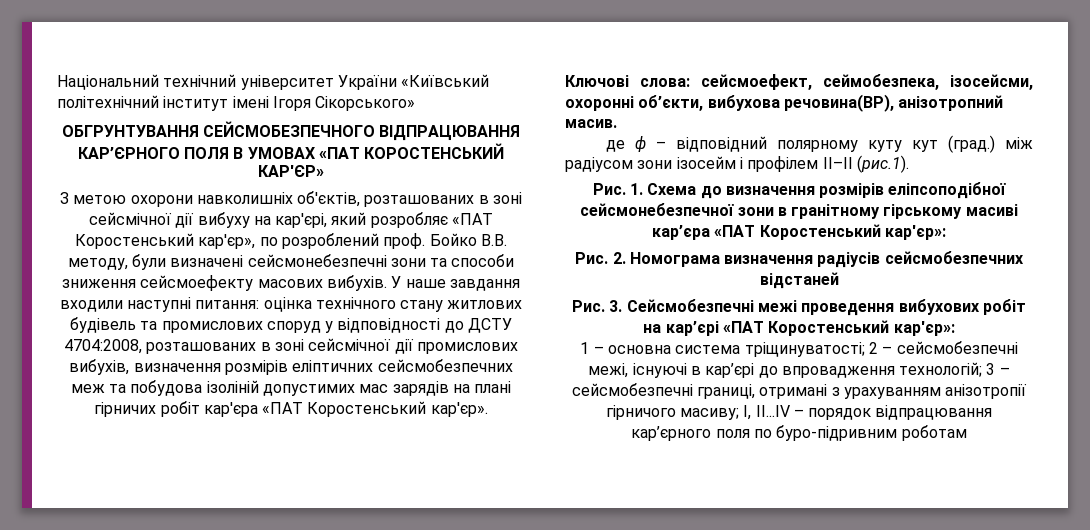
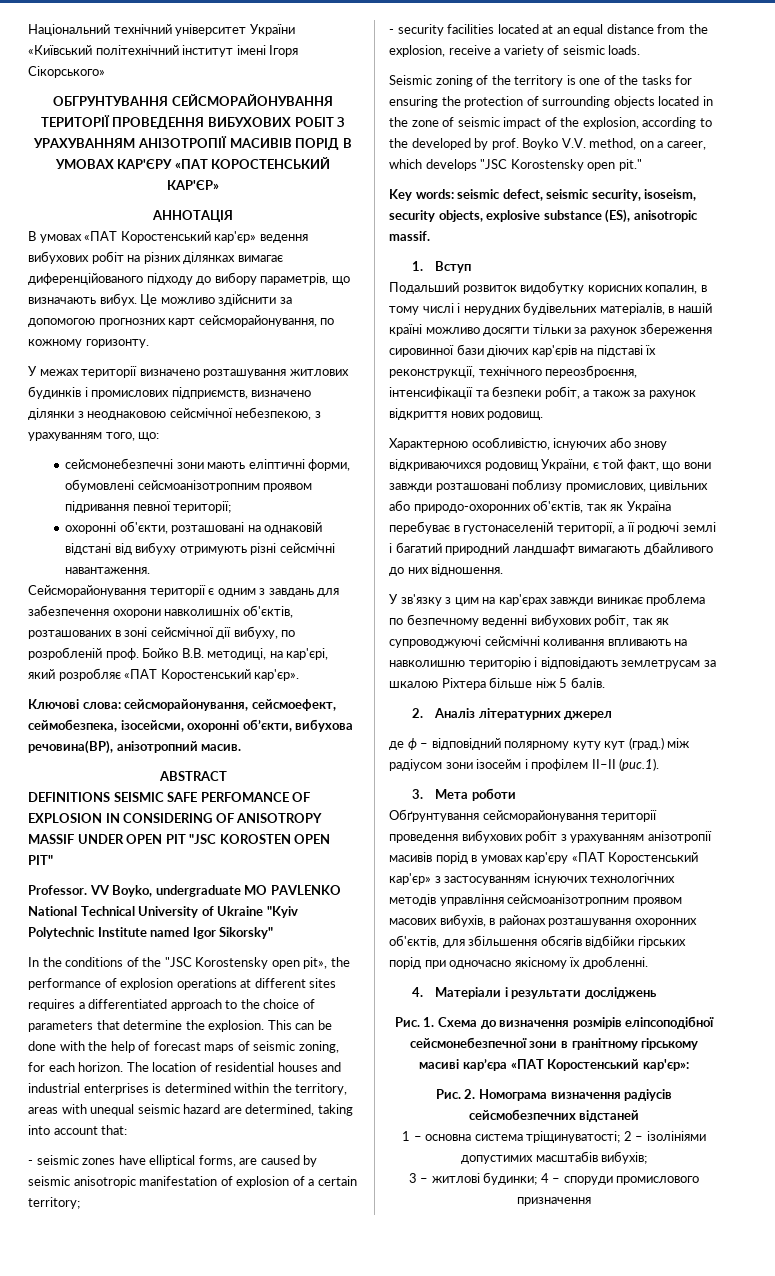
[203,121,521,141] [77,147,230,159] СЕЙСМОБЕЗПЕЧНОГО ВІДПРАЦЮВАННЯ КАР’ЄРНОГО ПОЛЯ -> [171,94,333,106] [40,115,346,129] [33,136,340,150] СЕЙСМОРАЙОНУВАННЯ ТЕРИТОРІЇ ПРОВЕДЕННЯ ВИБУХОВИХ РОБІТ З УРАХУВАННЯМ АНІЗОТРОПІЇ МАСИВІВ ПОРІД
(315, 153) none -> [117,159,173,169] КАР'ЄРУ
[59,192,127,204] З метою -> [152,210,233,222] [28,231,308,243] [28,251,283,264] [28,272,350,285] [28,293,292,306] [28,315,335,327] [28,339,149,348] [28,366,349,378] [28,386,312,399] [28,407,321,420] [28,432,160,441] [65,458,351,471] [65,479,313,492] [65,501,232,513] [65,521,323,534] [65,542,335,555] [65,567,151,574] [28,585,340,597] [28,605,109,616] АННОТАЦІЯ // В умовах «ПАТ Коростенський кар'єр» ведення вибухових робіт на різних ділянках вимагає диференційованого підходу до вибору параметрів, що визначають вибух. Це можливо здійснити за допомогою прогнозних карт сейсморайонування, по кожному горизонту. // У межах території визначено розташування житлових будинків і промислових підприємств, визначено ділянки з неоднаковою сейсмічної небезпекою, з урахуванням того, що: // сейсмонебезпечні зони мають еліптичні форми, обумовлені сейсмоанізотропним проявом підривання певної території; // охоронні об'єкти, розташовані на однаковій відстані від вибуху отримують різні сейсмічні навантаження. // Сейсморайонування території є одним з завдань для забезпечення
[197,212,250,228] вибуху -> [233,626,296,639] [28,647,267,660] вибуху, по розробленій проф. Бойко В.В. методиці,
[198,233,507,249] [67,254,515,270] [62,275,520,291] [59,297,523,312] [69,317,513,333] [64,338,518,354] [69,359,513,375] [70,380,512,396] [94,401,427,417] кар'єр», по розроблений проф. Бойко В.В. методу, були визначені сейсмонебезпечні зони та способи зниження сейсмоефекту масових вибухів. У наше завдання входили наступні питання: оцінка технічного стану житлових будівель та промислових споруд у відповідності до ДСТУ 4704:2008, розташованих в зоні сейсмічної дії промислових вибухів, визначення розмірів еліптичних сейсмобезпечних меж та побудова ізоліній допустимих мас зарядів на плані гірничих робіт кар'єра «ПАТ Коростенський -> (251, 675) none
(690, 82) none -> [124,699,249,711] сейсморайонування,
(617, 123) none -> [158,771,227,781] [28,792,311,802] [28,813,323,823] [28,834,331,844] [28,855,53,865] [28,885,341,897] [28,906,298,918] [28,927,274,939] [28,957,350,969] [28,978,337,990] [28,999,315,1011] [28,1020,332,1032] [28,1041,339,1053] [28,1062,342,1072] [28,1083,348,1095] [28,1104,353,1116] [28,1125,128,1135] [28,1155,318,1167] [28,1176,357,1188] [28,1197,80,1209] [389,24,708,36] [389,45,641,57] [389,75,693,87] [389,96,713,108] [389,117,712,129] [389,138,706,150] [389,159,642,171] [389,189,697,201] [389,209,698,223] [389,231,430,241] [412,261,472,273] [389,281,707,294] [389,302,712,315] [389,323,713,336] [389,344,657,357] [389,365,638,378] [389,386,696,399] [389,408,544,420] [389,437,668,450] [389,459,711,471] [389,479,709,492] [389,500,671,513] [389,521,716,534] [389,542,713,555] [389,564,504,576] [389,593,706,606] [389,614,670,627] [389,636,688,648] [389,657,716,669] [389,677,605,690] [412,708,613,720] // ABSTRACT // DEFINITIONS SEISMIC SAFE PERFOMANCE OF EXPLOSION IN CONSIDERING OF ANISOTROPY MASSIF UNDER OPEN PIT "JSC KOROSTEN OPEN PIT" // Professor. VV Boyko, undergraduate MO PAVLENKO National Technical University of Ukraine "Kyiv Polytechnic Institute named Igor Sikorsky" // In the conditions of the "JSC Korostensky open pit», the performance of explosion operations at different sites requires a differentiated approach to the choice of parameters that determine the explosion. This can be done with the help of forecast maps of seismic zoning, for each horizon. The location of residential houses and industrial enterprises is determined within the territory, areas with unequal seismic hazard are determined, taking into account that: // - seismic zones have elliptical forms, are caused by seismic anisotropic manifestation of explosion of a certain territory; // - security facilities located at an equal distance from the explosion, receive a variety of seismic loads. // Seismic zoning of the territory is one of the tasks for ensuring the protection of surrounding objects located in the zone of seismic impact of the explosion, according to the developed by prof. Boyko V.V. method, on a career, which develops "JSС Korostensky open pit." // Key words: seismic defect, seismic security, isoseism, security objects, explosive substance (ES), anisotropic massif. // 1. Вступ // Подальший розвиток видобутку корисних копалин, в тому числі і нерудних будівельних матеріалів, в нашій країні можливо досягти тільки за рахунок збереження сировинної бази діючих кар'єрів на підставі їх реконструкції, технічного переозброєння, інтенсифікації та безпеки робіт, а також за рахунок відкриття нових родовищ. // Характерною особливістю, існуючих або знову відкриваючихся родовищ України, є той факт, що вони завжди розташовані поблизу промислових, цивільних або природо-охоронних об'єктів, так як Україна перебуває в густонаселеній території, а її родючі землі і багатий природний ландшафт вимагають дбайливого до них відношення. // У зв'язку з цим на кар'єрах завжди виникає проблема по безпечному веденні вибухових робіт, так як супроводжуючі сейсмічні коливання впливають на навколишню територію і відповідають землетрусам за шкалою Ріхтера більше ніж 5 балів. // 2. Аналіз літературних джерел
(909, 164) none -> [412,788,516,801] [389,809,658,822] [389,830,712,843] [389,852,699,864] [389,873,676,885] [389,894,682,906] [389,914,697,927] [389,935,686,948] [389,956,648,969] [412,987,657,999] // 3. Мета роботи // Обґрунтування сейсморайонування території проведення вибухових робіт з урахуванням анізотропії масивів порід в умовах кар'єру «ПАТ Коростенський кар'єр» з застосуванням існуючих технологічних методів управління сейсмоанізотропним проявом масових вибухів, в районах розташування охоронних об'єктів, для збільшення обсягів відбійки гірських порід при одночасно якісному їх дробленні. // 4. Матеріали і результати досліджень
[572,299,1026,316] [643,320,955,336] // Рис. 3. Сейсмобезпечні межі проведення вибухових робіт на кар’єрі «ПАТ Коростенський кар'єр»: -> (640, 1116) none
[896,341,1018,354] [588,362,1010,378] [571,383,1028,399] [605,405,993,420] [631,425,967,441] сейсмобезпечні межі, існуючі в кар’єрі до впровадження технологій; 3 – сейсмобезпечні границі, отримані з урахуванням анізотропії гірничого масиву; І, ІІ...ІV – порядок відпрацювання кар’єрного поля по буро-підривним роботам -> [646,1131,706,1141] [460,1151,648,1164] [408,1172,700,1185] [517,1197,591,1206] ізолініями допустимих масштабів вибухів; // 3 – житлові будинки; 4 – споруди промислового призначення

